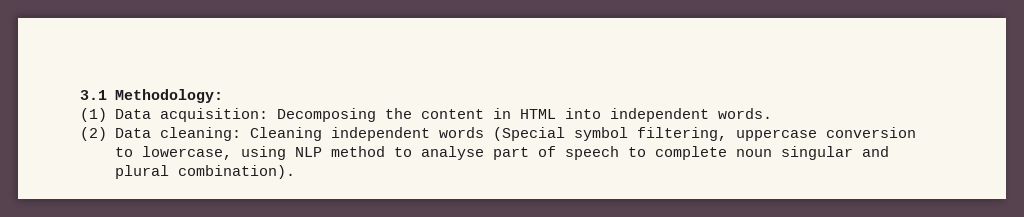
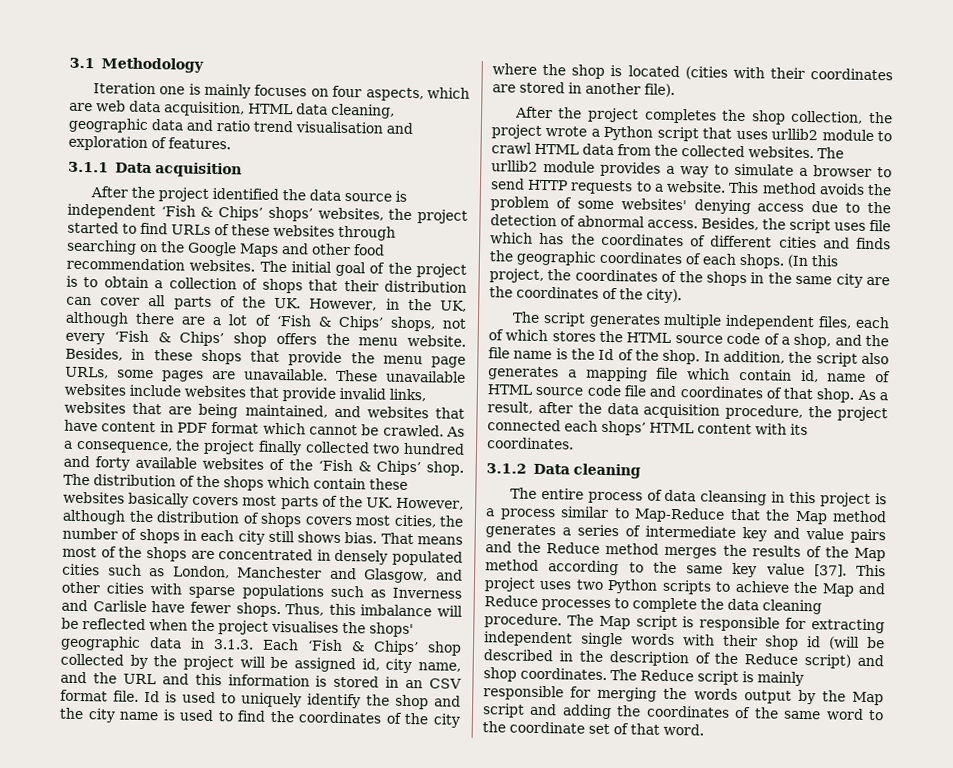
[114,89,223,103] [80,108,772,122] [80,127,916,141] [114,146,889,160] [114,165,295,179] Methodology: // (1) Data acquisition: Decomposing the content in HTML into independent words. // (2) Data cleaning: Cleaning independent words (Special symbol filtering, uppercase conversion to lowercase, using NLP method to analyse part of speech to complete noun singular and plural combination). -> [100,57,204,73] [92,82,470,102] [69,100,395,119] [68,117,413,135] [68,135,231,151] [68,161,242,178] [89,186,407,202] [67,203,468,224] [67,221,396,241] [66,239,385,257] [66,257,467,278] [66,275,468,294] [66,295,467,312] [65,311,466,332] [65,330,466,347] [65,347,466,368] [65,366,466,383] [64,383,426,402] [64,401,466,419] [64,419,465,437] [63,439,466,456] [63,455,464,476] [63,473,408,491] [63,491,465,510] [62,509,463,528] [62,527,464,545] [62,546,463,566] [62,563,464,584] [61,581,463,600] [61,599,463,618] [61,617,414,638] [60,635,462,656] [60,653,462,674] [60,671,462,689] [60,689,461,710] [59,707,460,728] [492,63,893,81] [492,81,675,97] [514,106,893,125] [491,124,892,142] [491,142,844,159] [491,160,892,178] [490,178,892,196] [490,196,891,215] [490,214,891,234] [490,232,891,250] [489,250,838,269] [489,268,890,288] [489,286,682,304] [511,311,890,331] [488,329,889,349] [488,347,889,367] [488,366,891,383] [487,384,888,403] [487,401,888,422] [487,419,808,436] [487,437,574,450] [486,463,641,479] [509,487,887,508] [485,506,887,525] [485,524,886,544] [485,541,886,562] [485,559,886,578] [484,577,886,597] [484,595,822,615] [484,613,885,634] [484,631,885,650] [483,649,884,669] [483,667,804,686] [483,685,884,706] [482,703,885,721] [482,721,704,736] Methodology // Iteration one is mainly focuses on four aspects, which are web data acquisition, HTML data cleaning, geographic data and ratio trend visualisation and exploration of features. // 3.1.1 Data acquisition // After the project identified the data source is independent ‘Fish & Chips’ shops’ websites, the project started to find URLs of these websites through searching on the Google Maps and other food recommendation websites. The initial goal of the project is to obtain a collection of shops that their distribution can cover all parts of the UK. However, in the UK, although there are a lot of ‘Fish & Chips’ shops, not every ‘Fish & Chips’ shop offers the menu website. Besides, in these shops that provide the menu page URLs, some pages are unavailable. These unavailable websites include websites that provide invalid links, websites that are being maintained, and websites that have content in PDF format which cannot be crawled. As a consequence, the project finally collected two hundred and forty available websites of the ‘Fish & Chips’ shop. The distribution of the shops which contain these websites basically covers most parts of the UK. However, although the distribution of shops covers most cities, the number of shops in each city still shows bias. That means most of the shops are concentrated in densely populated cities such as London, Manchester and Glasgow, and other cities with sparse populations such as Inverness and Carlisle have fewer shops. Thus, this imbalance will be reflected when the project visualises the shops' geographic data in 3.1.3. Each ‘Fish & Chips’ shop collected by the project will be assigned id, city name, and the URL and this information is stored in an CSV format file. Id is used to uniquely identify the shop and the city name is used to find the coordinates of the city where the shop is located (cities with their coordinates are stored in another file). // After the project completes the shop collection, the project wrote a Python script that uses urllib2 module to crawl HTML data from the collected websites. The urllib2 module provides a way to simulate a browser to send HTTP requests to a website. This method avoids the problem of some websites' denying access due to the detection of abnormal access. Besides, the script uses file which has the coordinates of different cities and finds the geographic coordinates of each shops. (In this project, the coordinates of the shops in the same city are the coordinates of the city). // The script generates multiple independent files, each of which stores the HTML source code of a shop, and the file name is the Id of the shop. In addition, the script also generates a mapping file which contain id, name of HTML source code file and coordinates of that shop. As a result, after the data acquisition procedure, the project connected each shops’ HTML content with its coordinates. // 3.1.2 Data cleaning // The entire process of data cleansing in this project is a process similar to Map-Reduce that the Map method generates a series of intermediate key and value pairs and the Reduce method merges the results of the Map method according to the same key value [37]. This project uses two Python scripts to achieve the Map and Reduce processes to complete the data cleaning procedure. The Map script is responsible for extracting independent single words with their shop id (will be described in the description of the Reduce script) and shop coordinates. The Reduce script is mainly responsible for merging the words output by the Map script and adding the coordinates of the same word to the coordinate set of that word.

